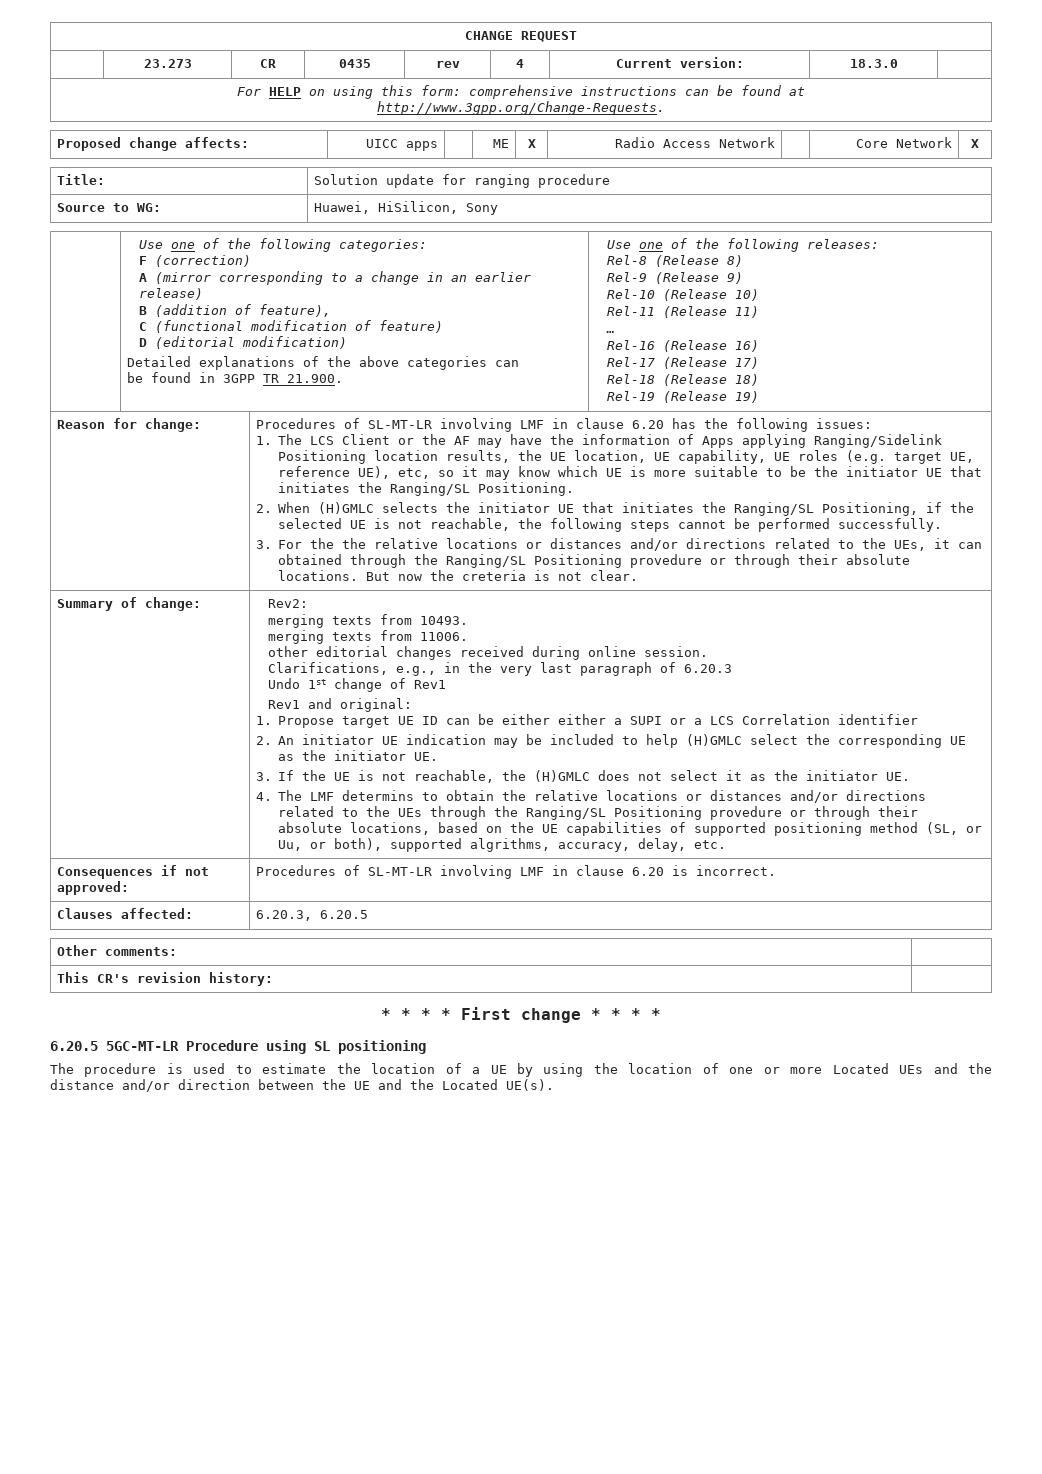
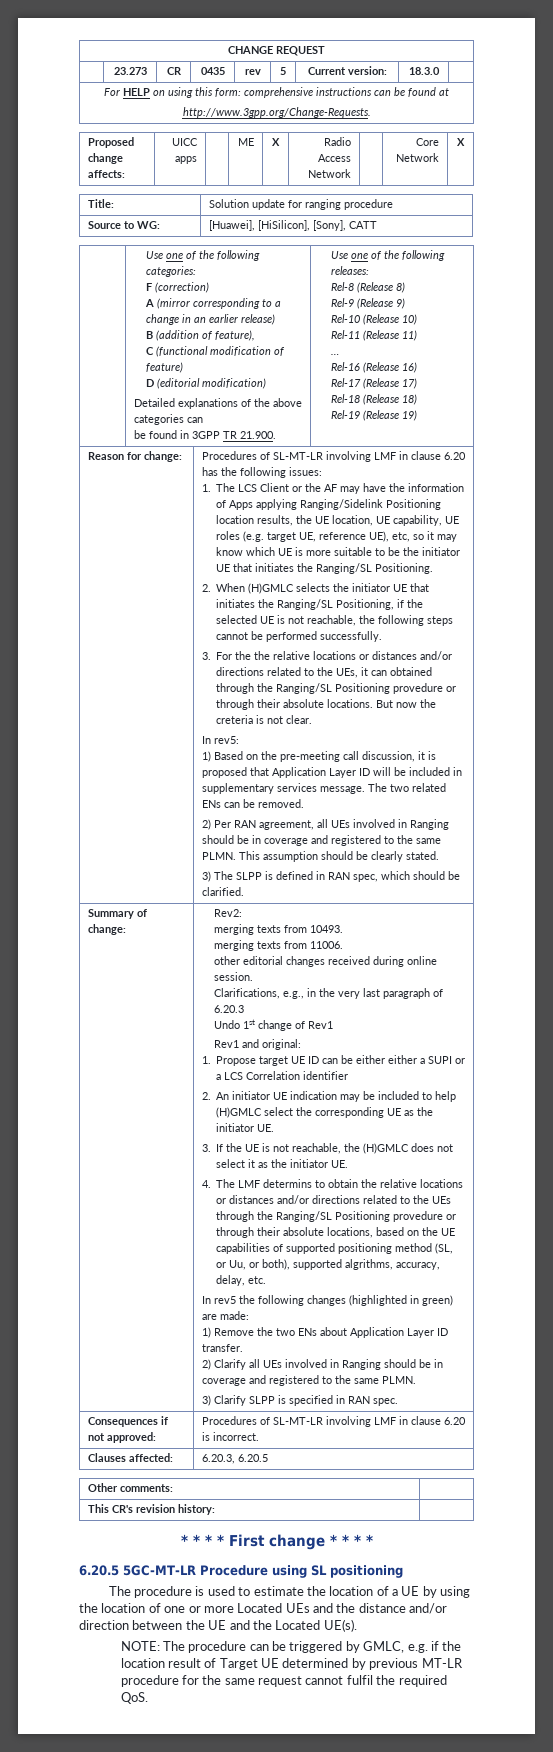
[516,59,524,68] 4 -> [280,67,286,75] 5
[314,201,499,215] Huawei, HiSilicon, Sony -> [208,220,377,231] [Huawei], [HiSilicon], [Sony], CATT
(639, 575) none -> [201,736,239,744] [201,751,436,762] [201,767,462,778] [201,783,446,794] [201,799,304,808] [201,819,449,830] [201,835,441,846] [201,851,439,862] [201,871,460,882] [201,887,244,896] // In rev5: // 1) Based on the pre-meeting call discussion, it is proposed that Application Layer ID will be included in supplementary services message. The two related ENs can be removed. // 2) Per RAN agreement, all UEs involved in Ranging should be in coverage and registered to the same PLMN. This assumption should be clearly stated. // 3) The SLPP is defined in RAN spec, which should be clarified.
(727, 844) none -> [201,1295,453,1306] [201,1311,249,1320] [201,1327,448,1338] [201,1344,243,1352] [201,1359,443,1370] [201,1375,416,1386] [201,1395,398,1406] // In rev5 the following changes (highlighted in green) are made: // 1) Remove the two ENs about Application Layer ID transfer. // 2) Clarify all UEs involved in Ranging should be in coverage and registered to the same PLMN. // 3) Clarify SLPP is specified in RAN spec.
(554, 1085) none -> [120,1641,462,1653] [120,1658,463,1670] [120,1675,447,1687] [120,1692,148,1704] // NOTE: The procedure can be triggered by GMLC, e.g. if the location result of Target UE determined by previous MT-LR procedure for the same request cannot fulfil the required QoS.

